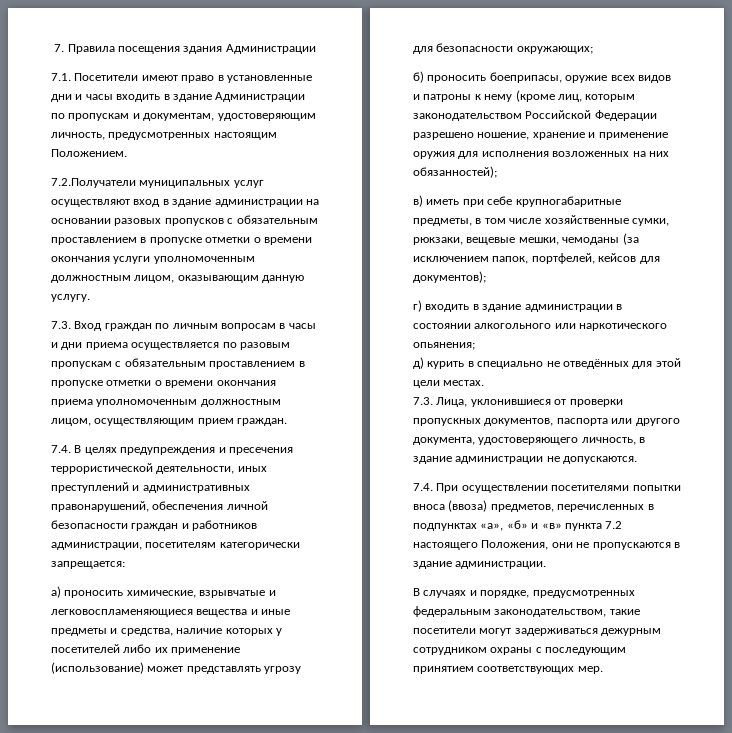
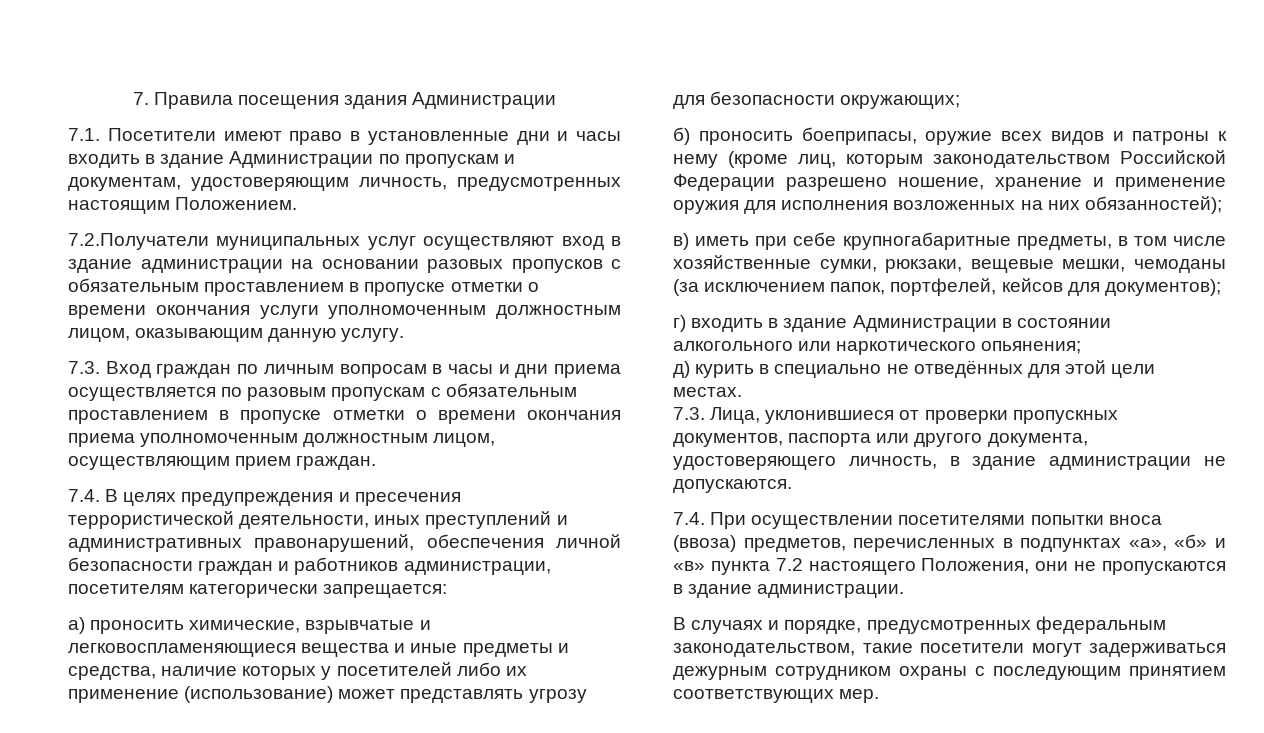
[524,304,613,312] администрации -> [852,315,997,332] Администрации

